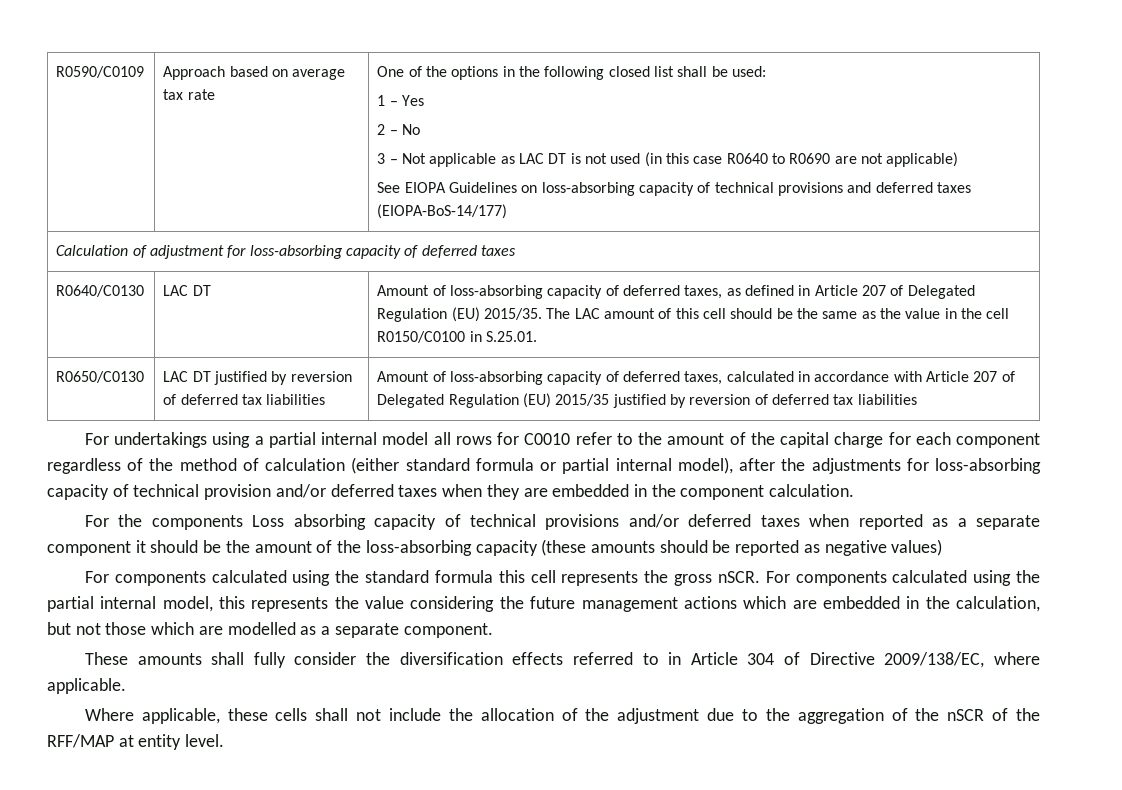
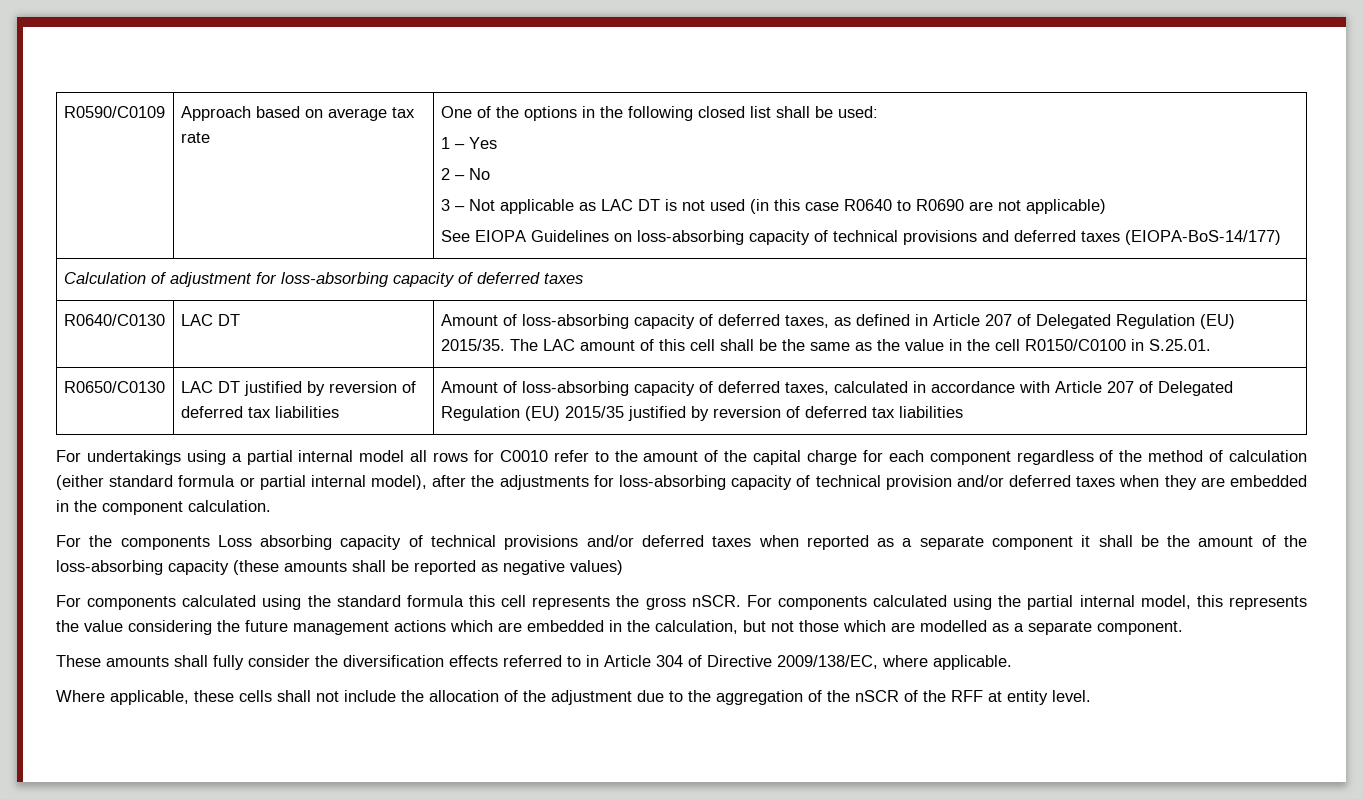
[730,308,773,319] should -> [719,339,754,351] shall
[150,540,199,553] should -> [1098,535,1133,547] shall
[659,540,708,553] should -> [352,560,386,572] shall
[47,734,114,748] RFF/MAP -> [951,690,983,702] RFF

